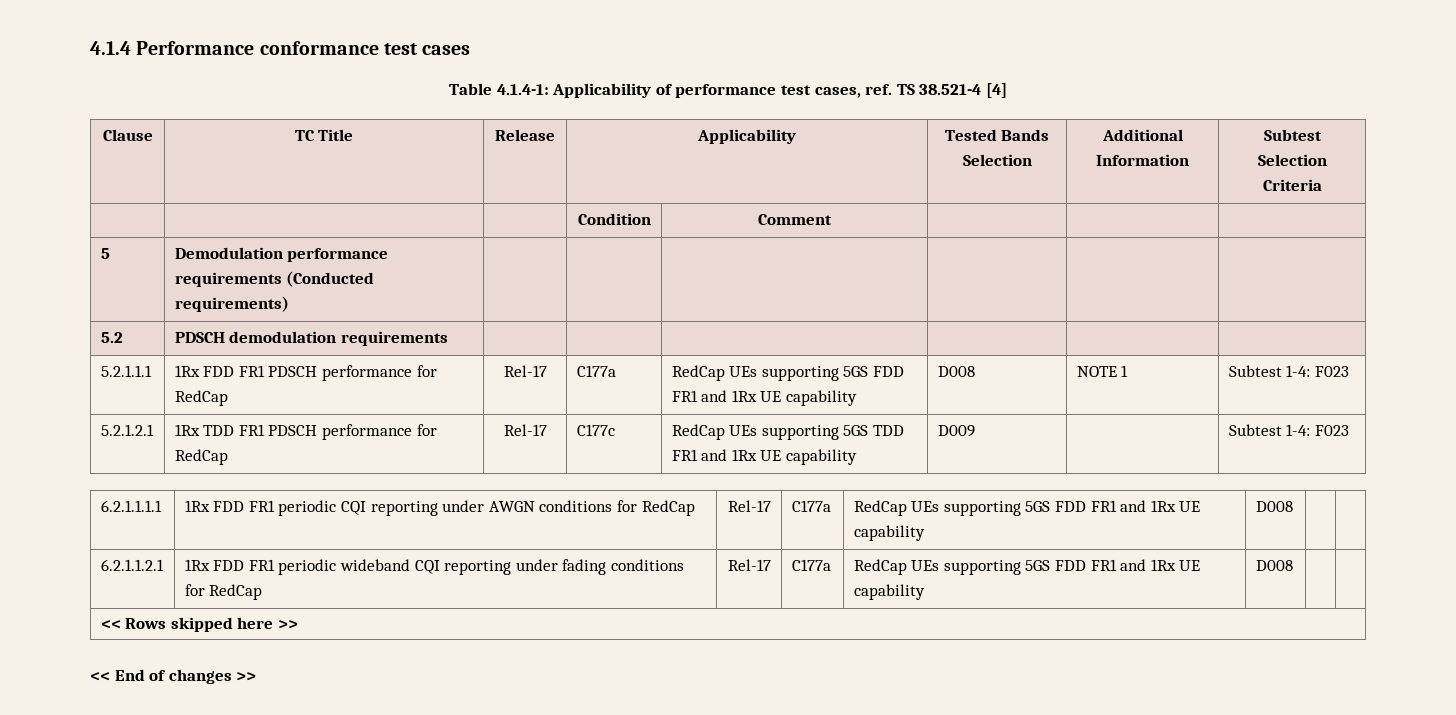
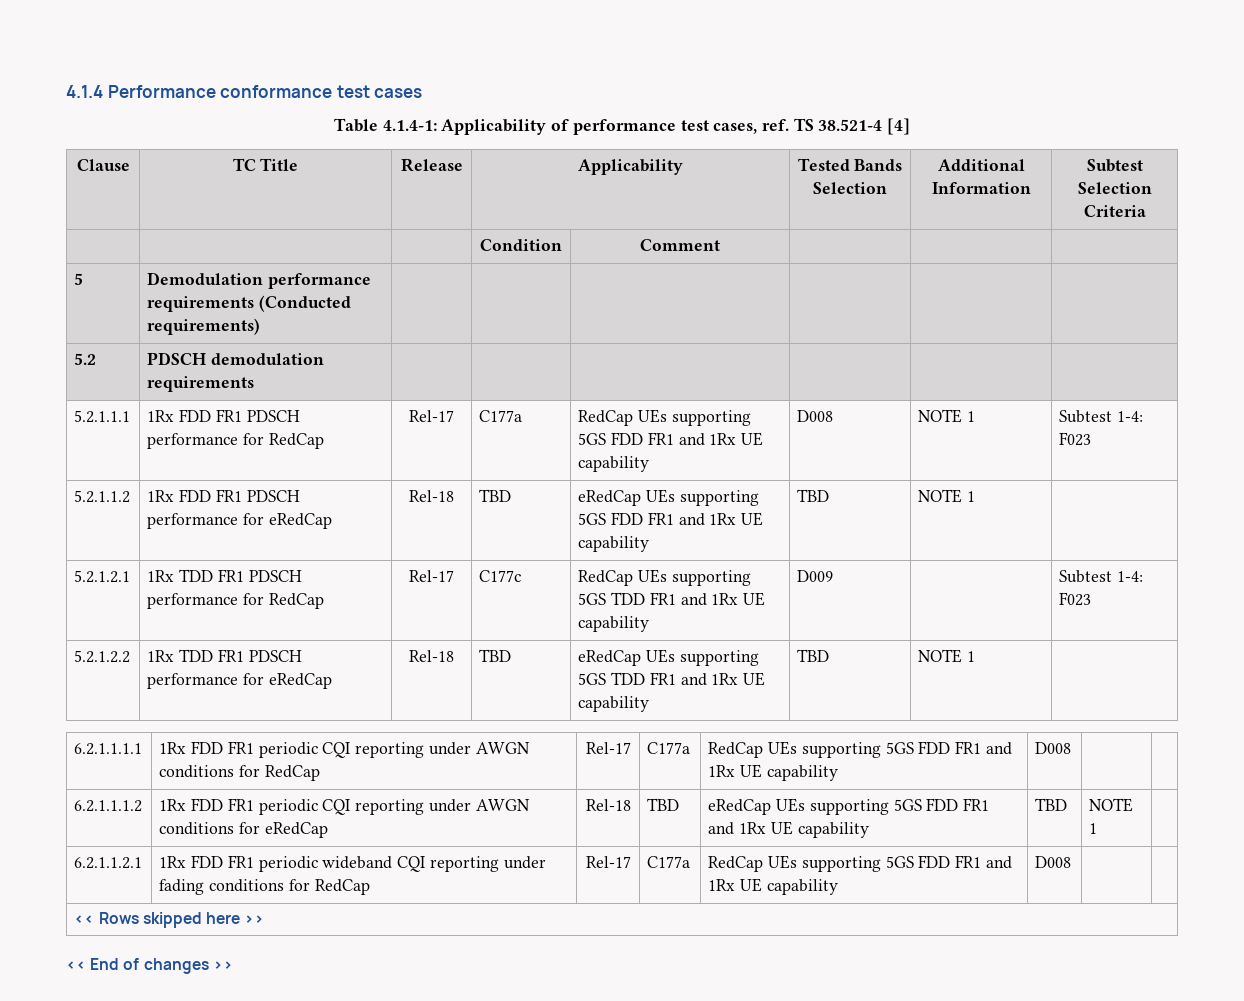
(1349, 371) none -> [74,490,131,503] [147,489,300,502] [147,513,332,529] [409,490,454,502] [479,489,512,502] [578,489,759,506] [578,512,764,526] [578,536,650,552] [797,489,830,502] [918,489,976,503] // 5.2.1.1.2 | 1Rx FDD FR1 PDSCH performance for eRedCap | Rel-18 | TBD | eRedCap UEs supporting 5GS FDD FR1 and 1Rx UE capability | TBD | NOTE 1 |
(1349, 430) none -> [74,650,131,663] [147,649,302,662] [147,673,332,689] [409,650,454,662] [479,649,512,662] [578,649,759,666] [578,672,766,686] [578,696,650,712] [797,649,830,662] [918,649,976,663] // 5.2.1.2.2 | 1Rx TDD FR1 PDSCH performance for eRedCap | Rel-18 | TBD | eRedCap UEs supporting 5GS TDD FR1 and 1Rx UE capability | TBD | NOTE 1 |
(1293, 506) none -> [74,800,143,812] [159,798,530,815] [159,822,328,838] [585,799,631,811] [647,798,680,811] [708,798,990,815] [708,821,869,838] [1035,798,1068,811] [1089,798,1134,812] [1089,823,1098,834] // 6.2.1.1.1.2 | 1Rx FDD FR1 periodic CQI reporting under AWGN conditions for eRedCap | Rel-18 | TBD | eRedCap UEs supporting 5GS FDD FR1 and 1Rx UE capability | TBD | NOTE 1 |

